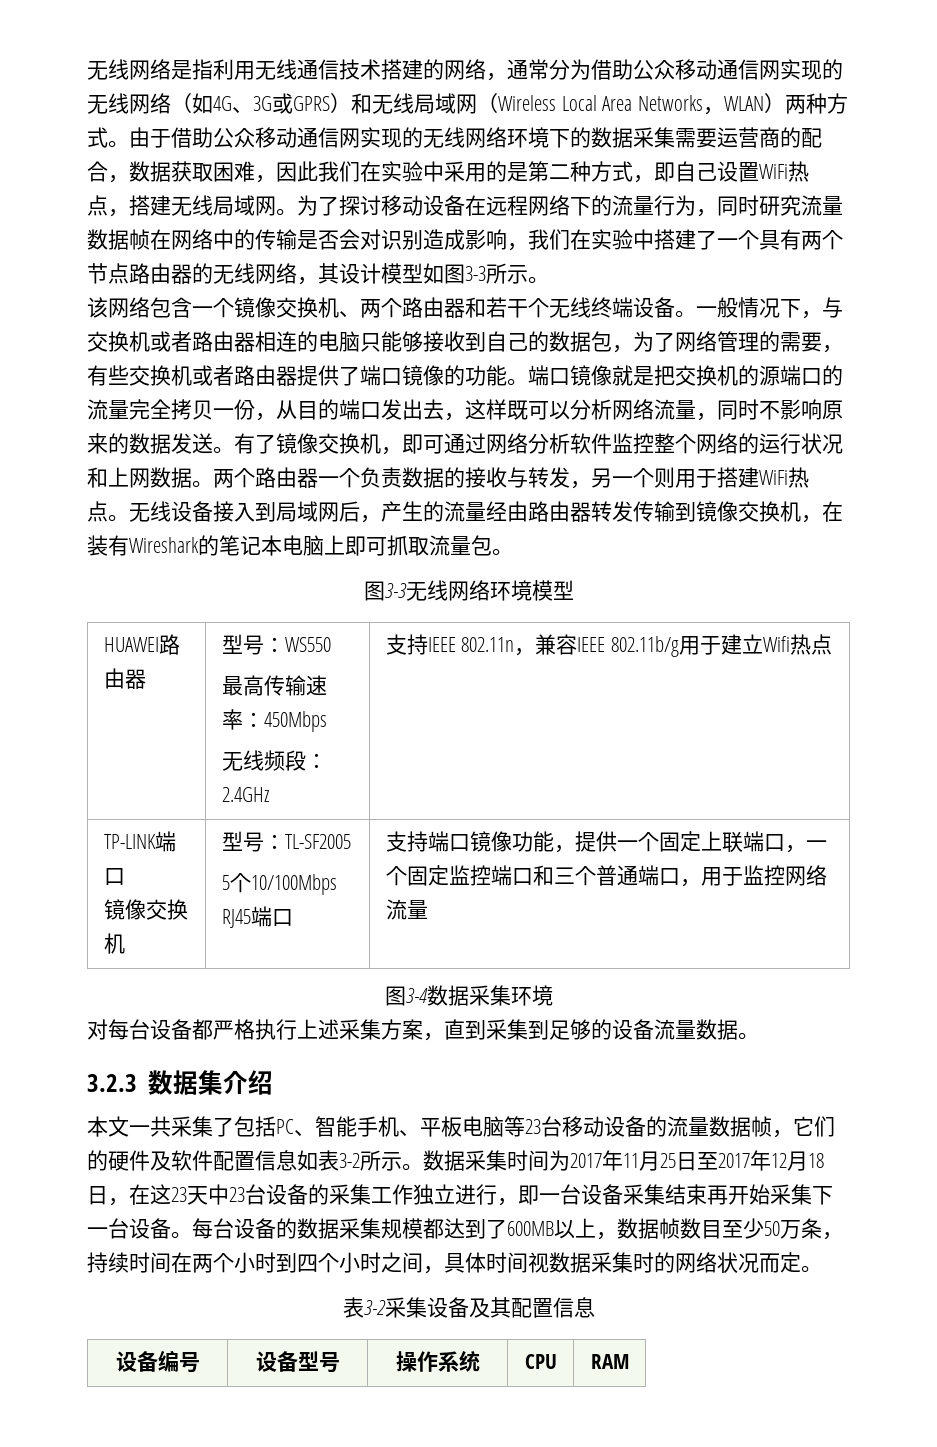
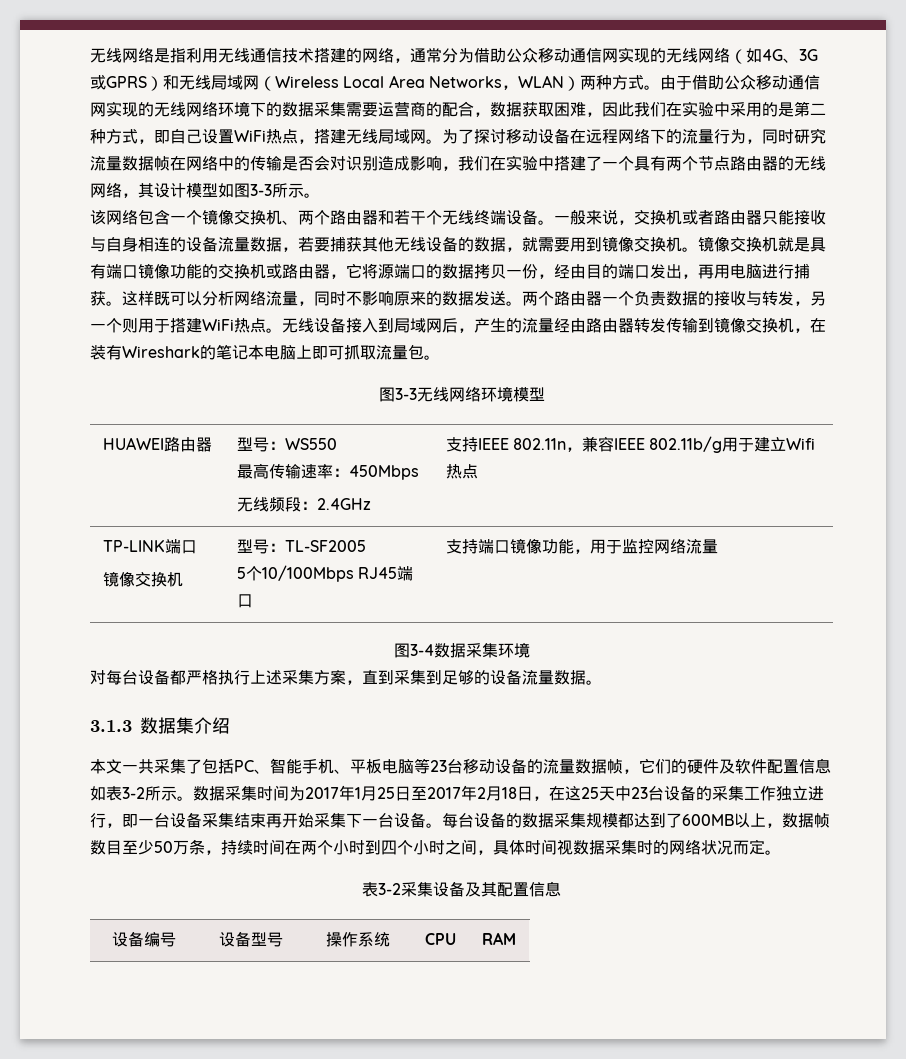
[738,297,843,319] [87,331,843,353] [87,365,843,386] [87,399,171,420] 情况下，与交换机或者路由器相连的电脑只能够接收到自己的数据包，为了网络管理的需要，有些交换机或者路由器提供了端口镜像的功能。端口镜像就是把交换机的源端口的流量完全 -> [586,209,826,225] [90,236,826,252] [90,263,474,279] 来说，交换机或者路由器只能接收与自身相连的设备流量数据，若要捕获其他无线设备的数据，就需要用到镜像交换机。镜像交换机就是具有端口镜像功能的交换机或路由器，它将源端口的数据
[276,400,297,419] 从 -> [554,264,586,279] 经由
[423,399,465,421] 去， -> [682,263,810,279] [90,291,122,306] ，再用电脑进行捕获。
[234,433,843,455] [87,467,213,488] 有了镜像交换机，即可通过网络分析软件监控整个网络的运行状况和上网数据。 -> (522, 303) none
[574,831,827,853] [385,865,701,887] 提供一个固定上联端口，一个固定监控端口和三个普通端口， -> (590, 551) none
[87,1074,137,1092] 3.2.3 -> [90,720,132,732] 3.1.3
[623,1153,639,1168] 11 -> [355,787,361,799] 1
[771,1153,787,1168] 12 -> [477,787,486,799] 2
[171,1187,187,1202] 23 -> [581,787,599,799] 25

